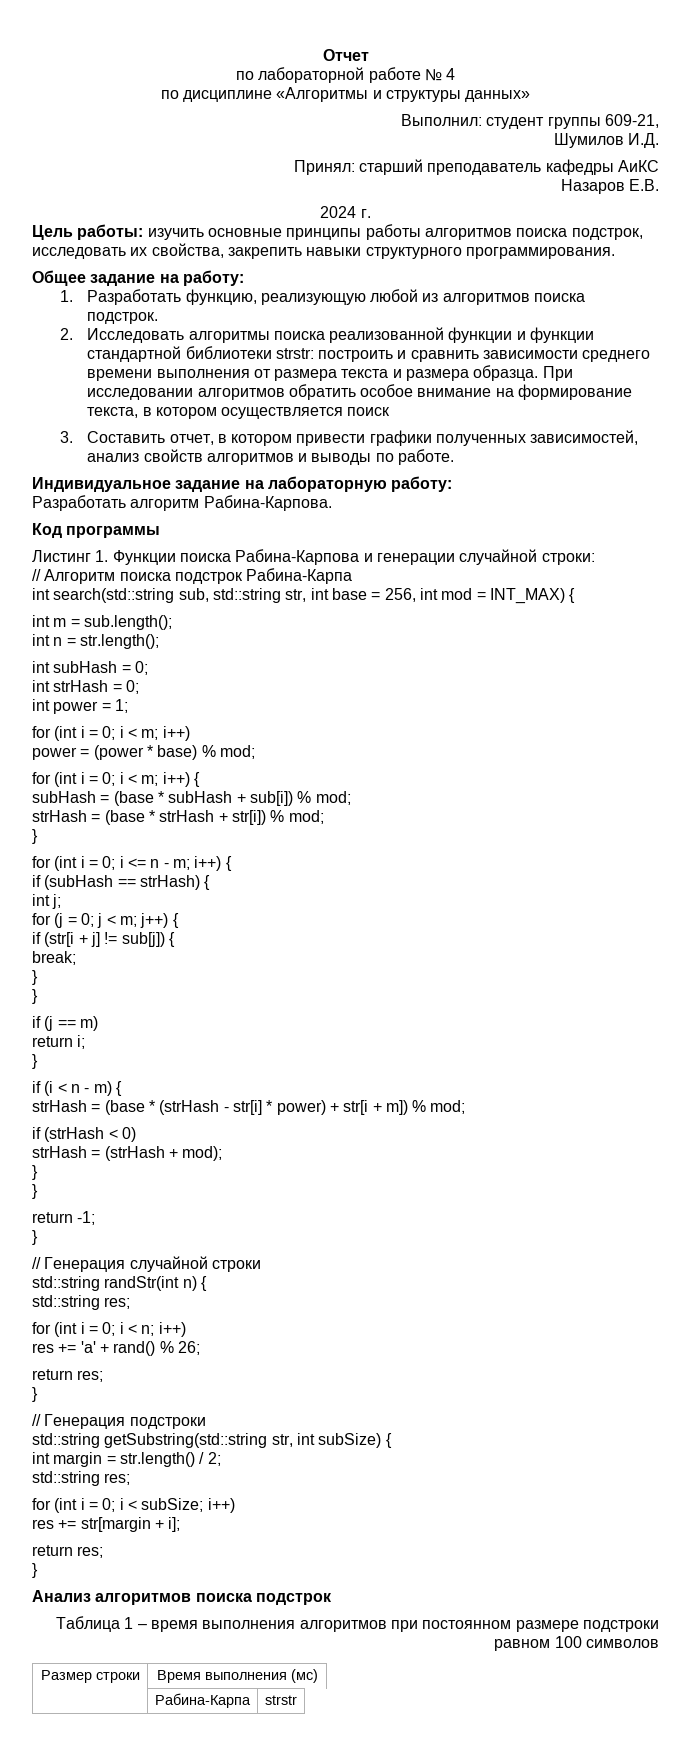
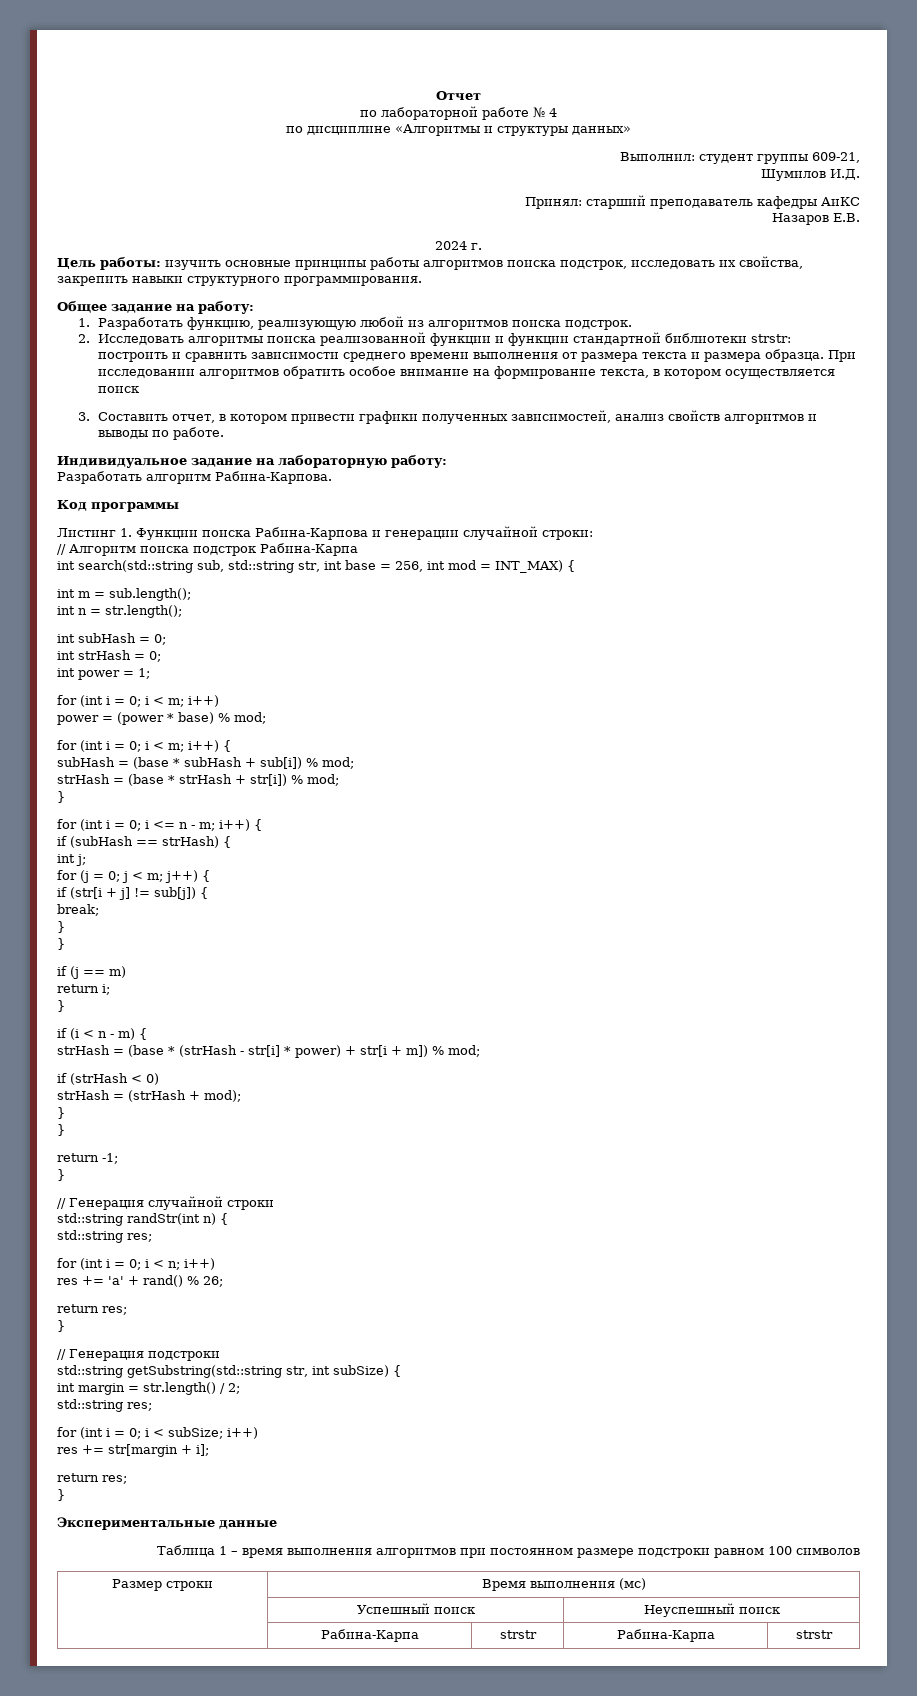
[32,1590,332,1605] Анализ алгоритмов поиска подстрок -> [57,1517,277,1530] Экспериментальные данные
[155,1693,251,1708] [265,1695,297,1705] // | Рабина-Карпа | strstr -> [356,1603,475,1614] [643,1603,780,1617] [320,1629,419,1642] [499,1630,537,1639] [616,1629,715,1642] [795,1630,833,1639] // | Успешный поиск | Неуспешный поиск // | Рабина-Карпа | strstr | Рабина-Карпа | strstr

